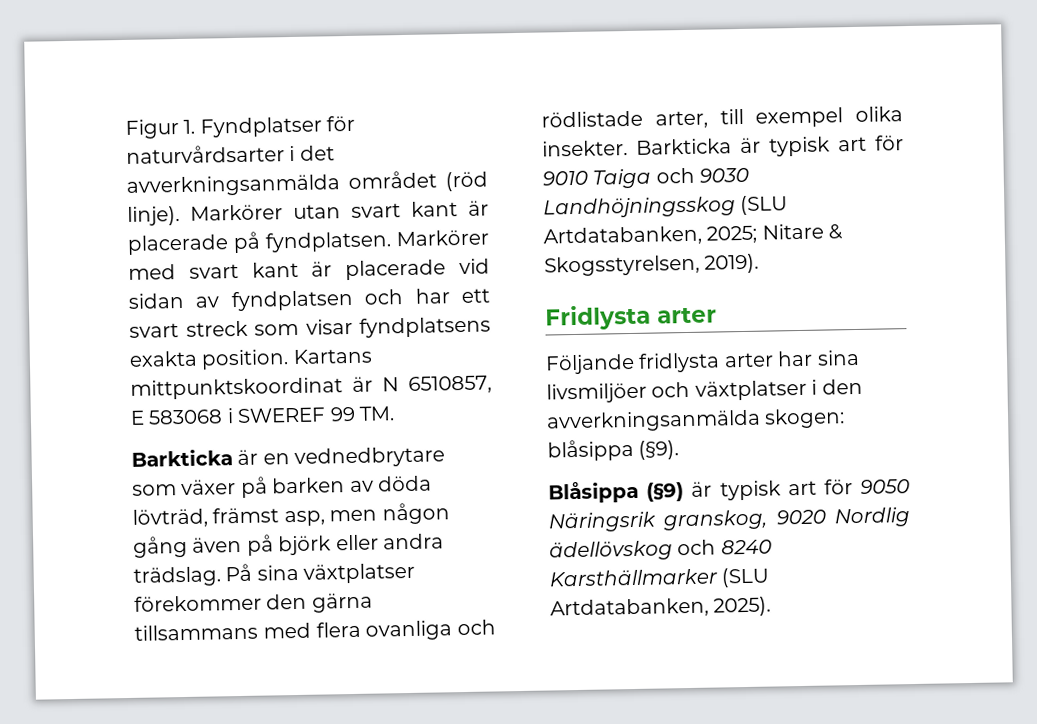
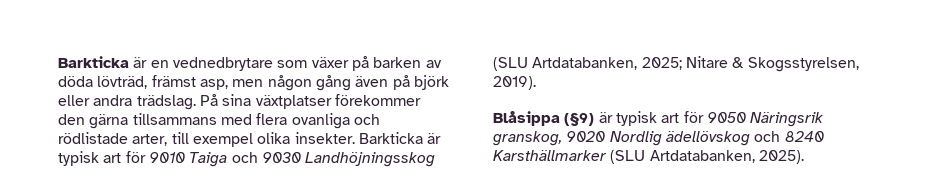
[125,115,356,139] [126,144,335,164] [126,170,488,197] [127,200,489,226] [127,229,489,255] [128,258,491,281] [128,288,490,312] [129,316,491,338] [129,348,372,370] [130,375,492,400] [130,406,395,425] Figur 1. Fyndplatser för naturvårdsarter i det avverkningsanmälda området (röd linje). Markörer utan svart kant är placerade på fyndplatsen. Markörer med svart kant är placerade vid sidan av fyndplatsen och har ett svart streck som visar fyndplatsens exakta position. Kartans mittpunktskoordinat är N 6510857, E 583068 i SWEREF 99 TM. // -> (58, 62) none
[545,304,717,331] [545,349,860,375] [546,378,863,404] [546,408,846,433] [547,438,680,462] // Fridlysta arter // Följande fridlysta arter har sina livsmiljöer och växtplatser i den avverkningsanmälda skogen: blåsippa (§9). -> (536, 83) none

